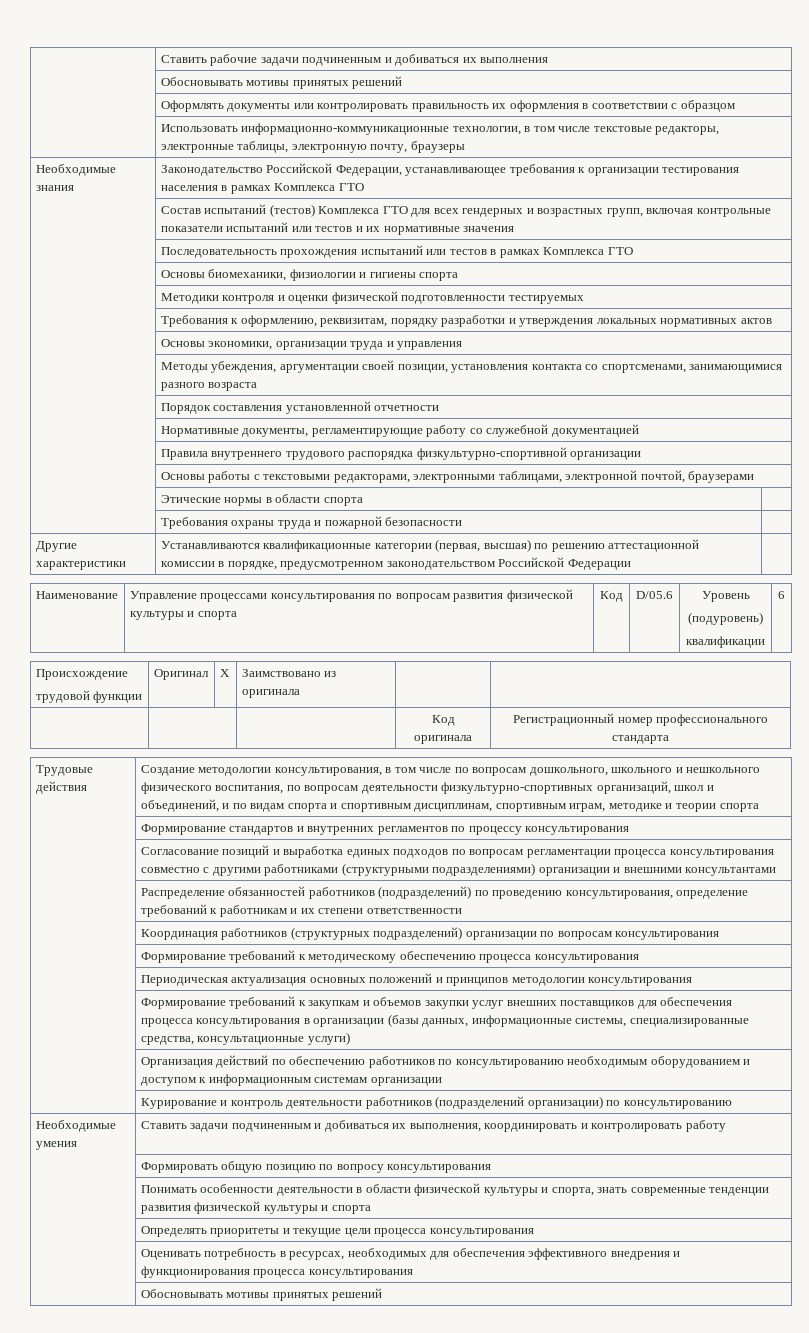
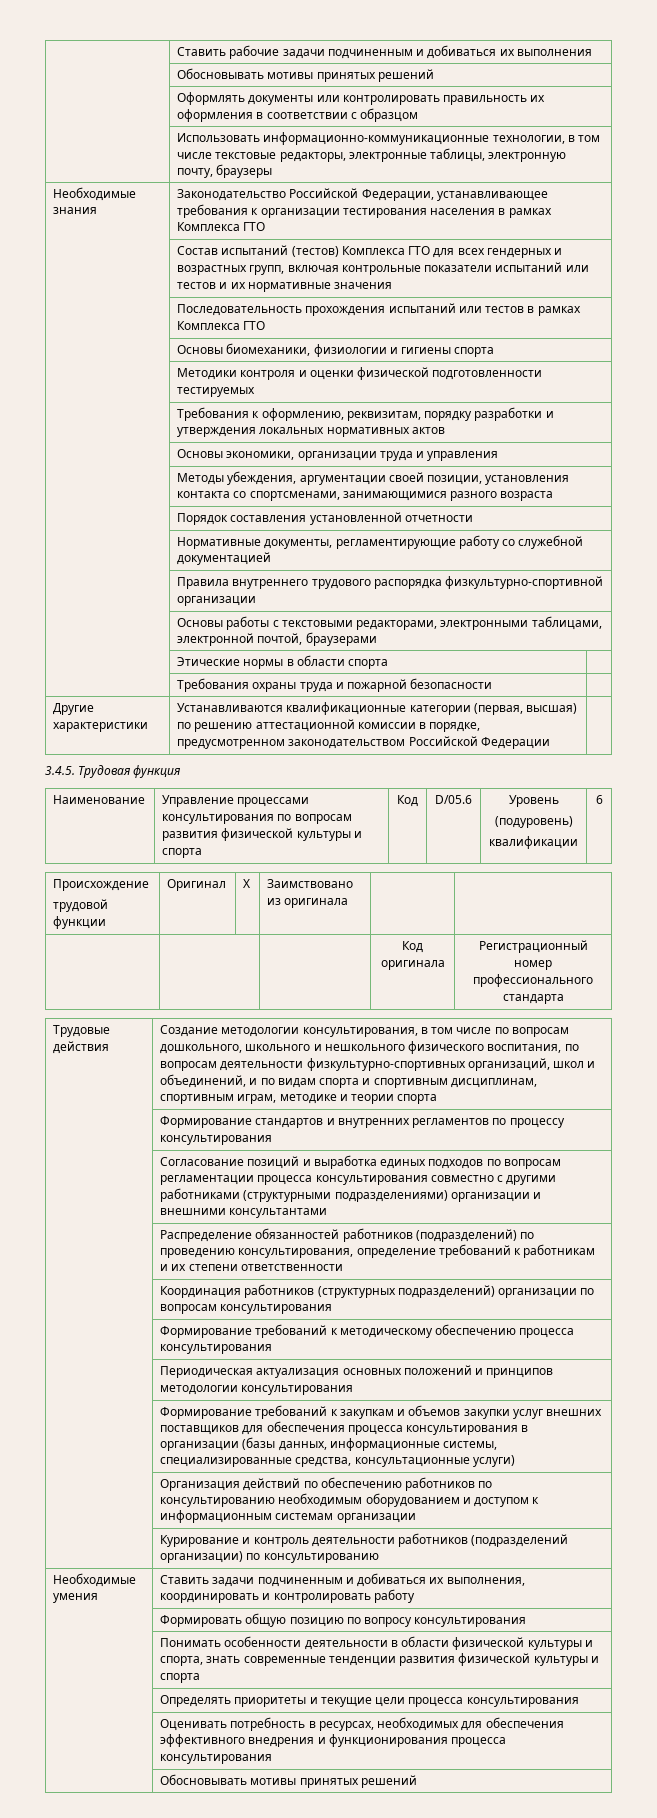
(631, 564) none -> [45,765,182,778] // 3.4.5. Трудовая функция

